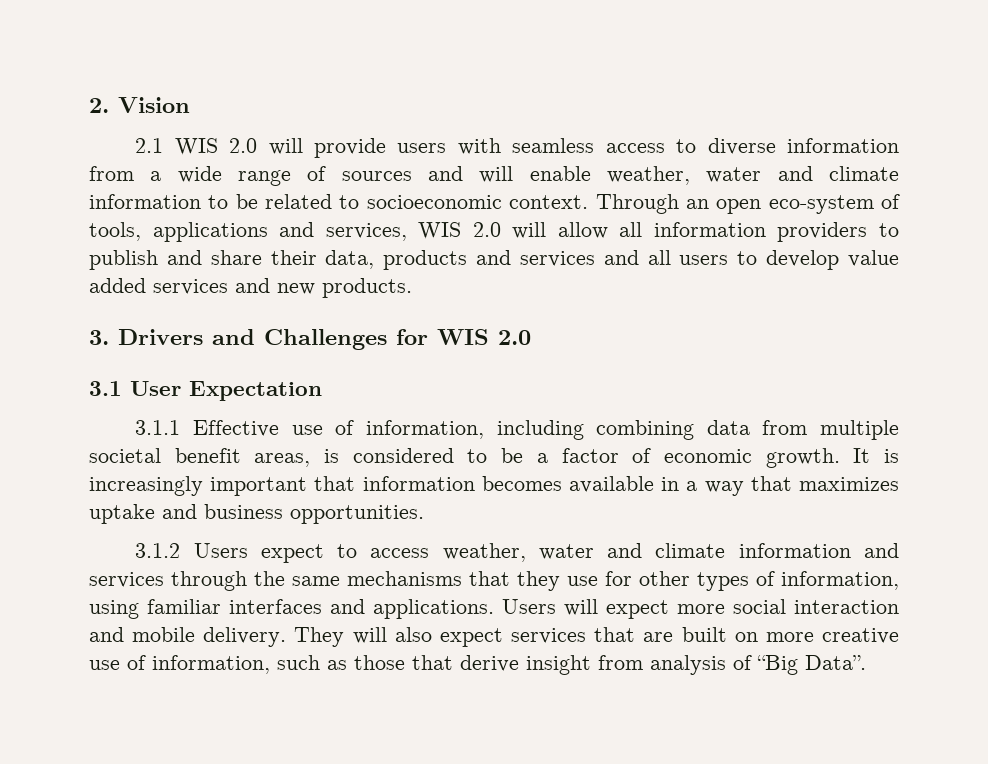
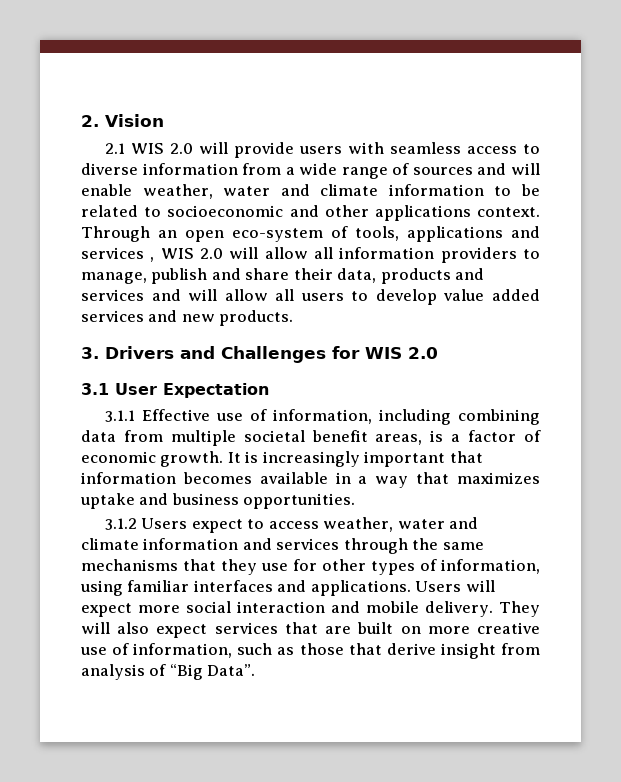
(502, 202) none -> [289,205,471,221] and other applications
[325,223,407,241] services, -> [81,247,155,262] services ,
(899, 230) none -> [81,272,147,284] manage,
(639, 257) none -> [188,289,268,301] will allow
[352,448,524,463] considered to be -> (444, 436) none

